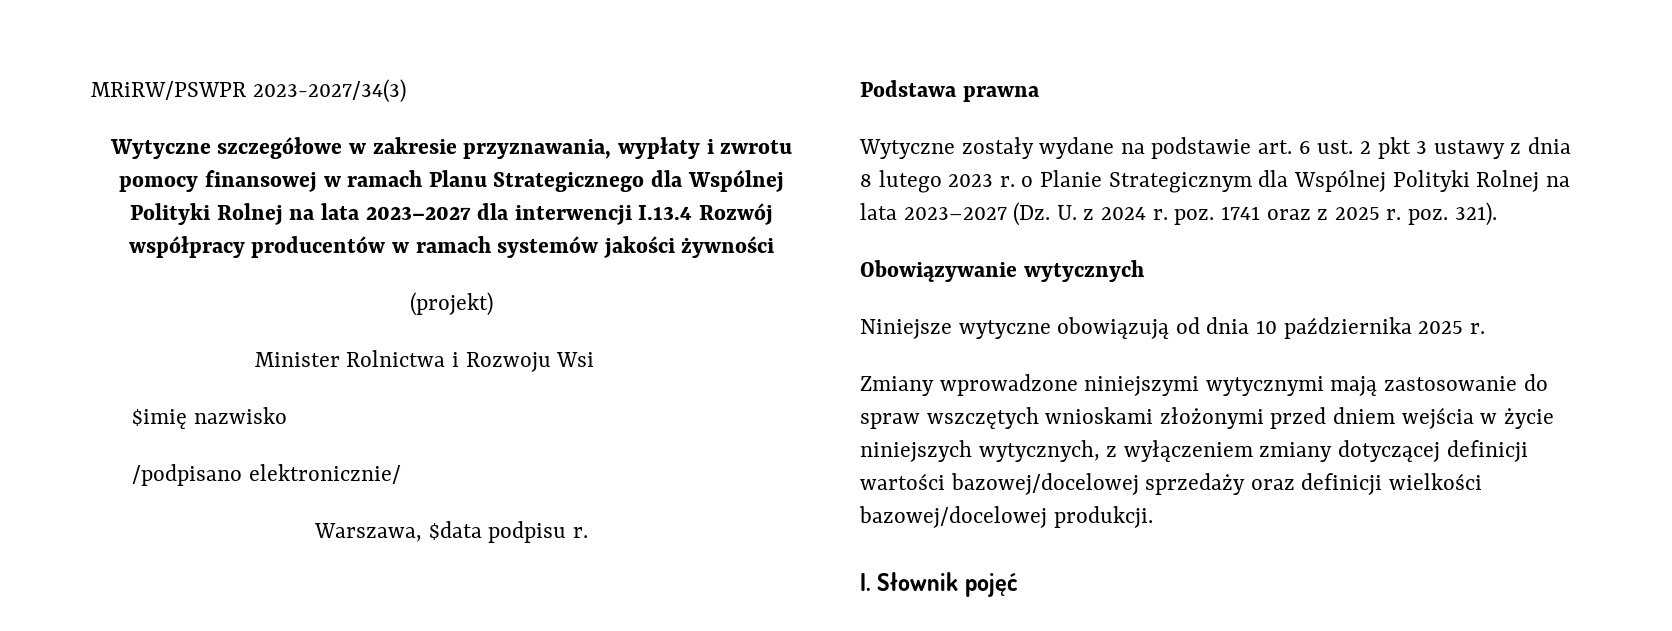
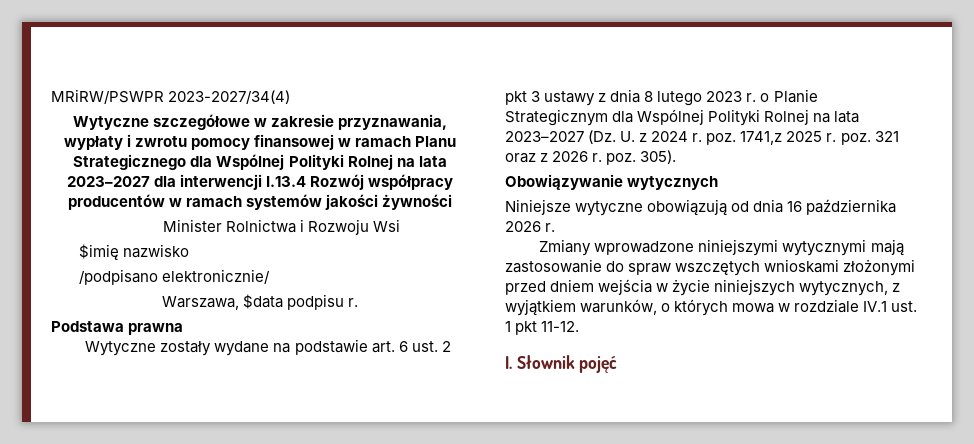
[252,79,406,103] 2023-2027/34(3) -> [168,90,291,104] 2023-2027/34(4)
[410,292,493,316] // (projekt) -> (453, 202) none
[1220,202,1497,226] 1741 oraz z 2025 r. poz. 321). -> [740,131,899,145] [505,150,677,165] 1741,z 2025 r. poz. 321 oraz z 2026 r. poz. 305).
[1256,317,1464,339] 10 października 2025 -> [787,199,897,215] [505,221,541,232] 16 października 2026
[1123,440,1528,462] [860,473,1483,495] [859,506,1153,528] wyłączeniem zmiany dotyczącej definicji wartości bazowej/docelowej sprzedaży oraz definicji wielkości bazowej/docelowej produkcji. -> [505,299,918,316] [505,321,580,335] wyjątkiem warunków, o których mowa w rozdziale IV.1 ust. 1 pkt 11-12.

